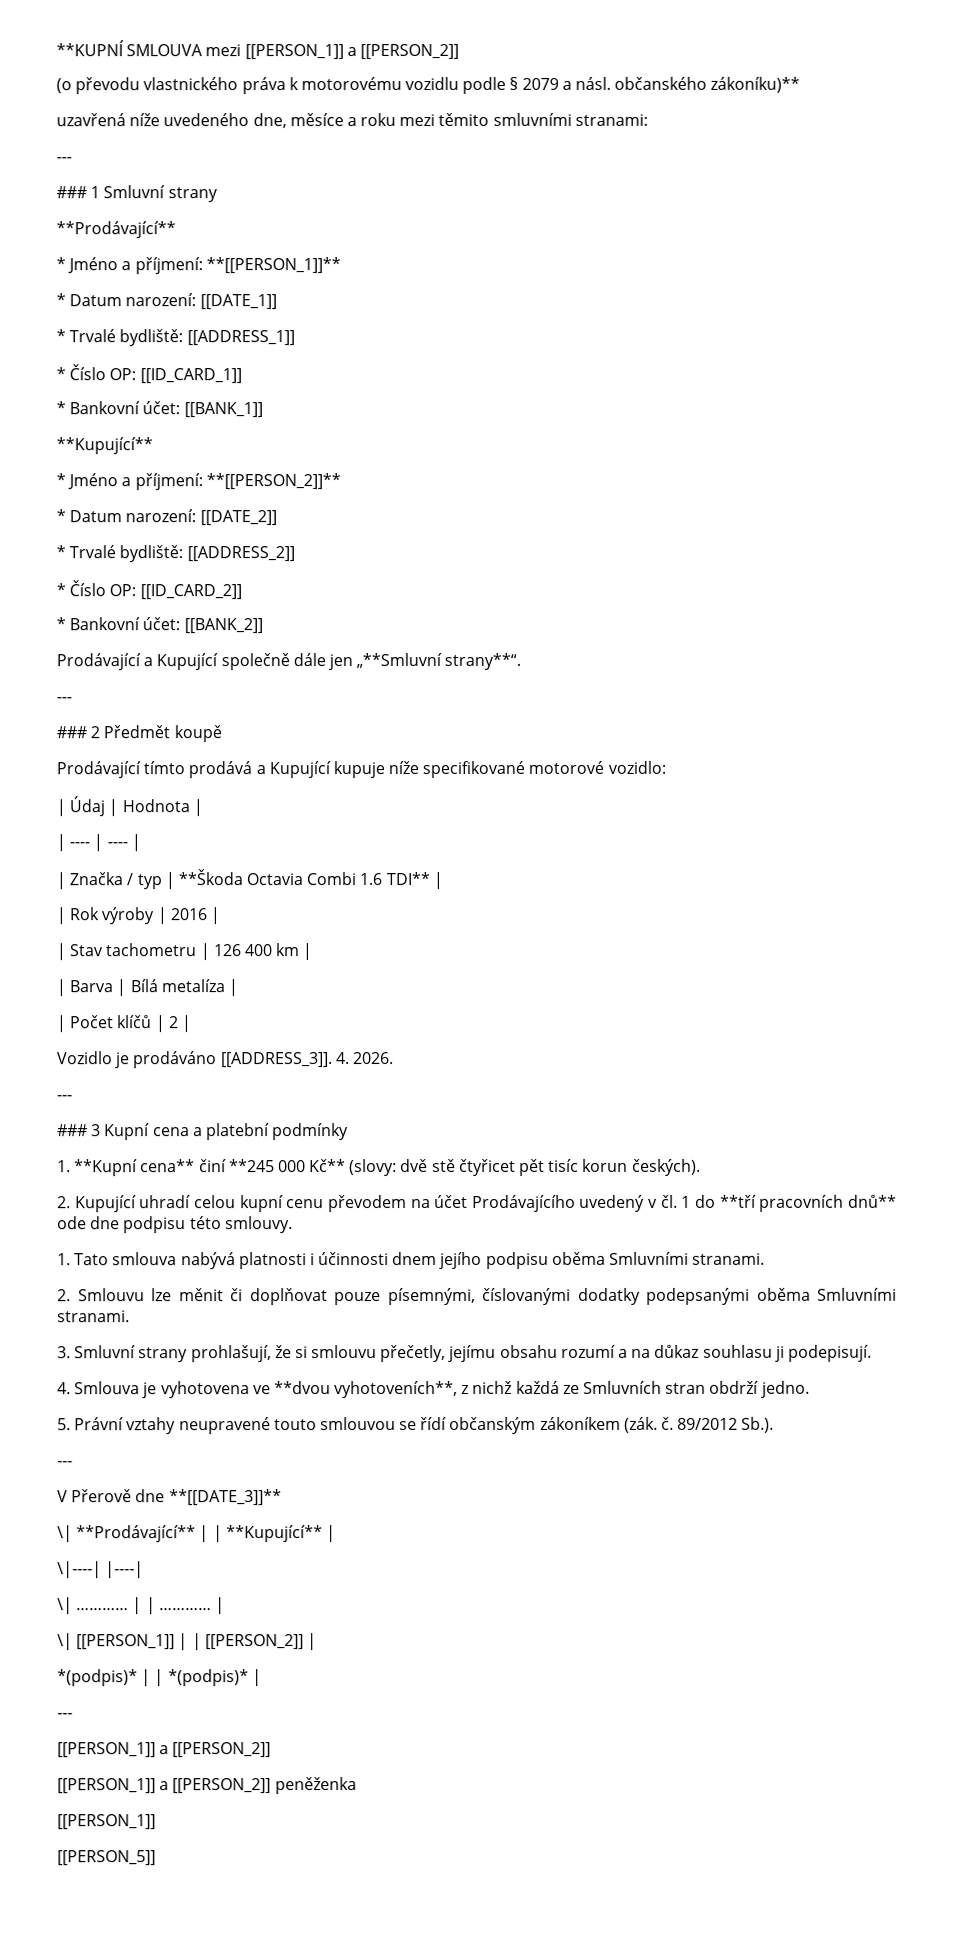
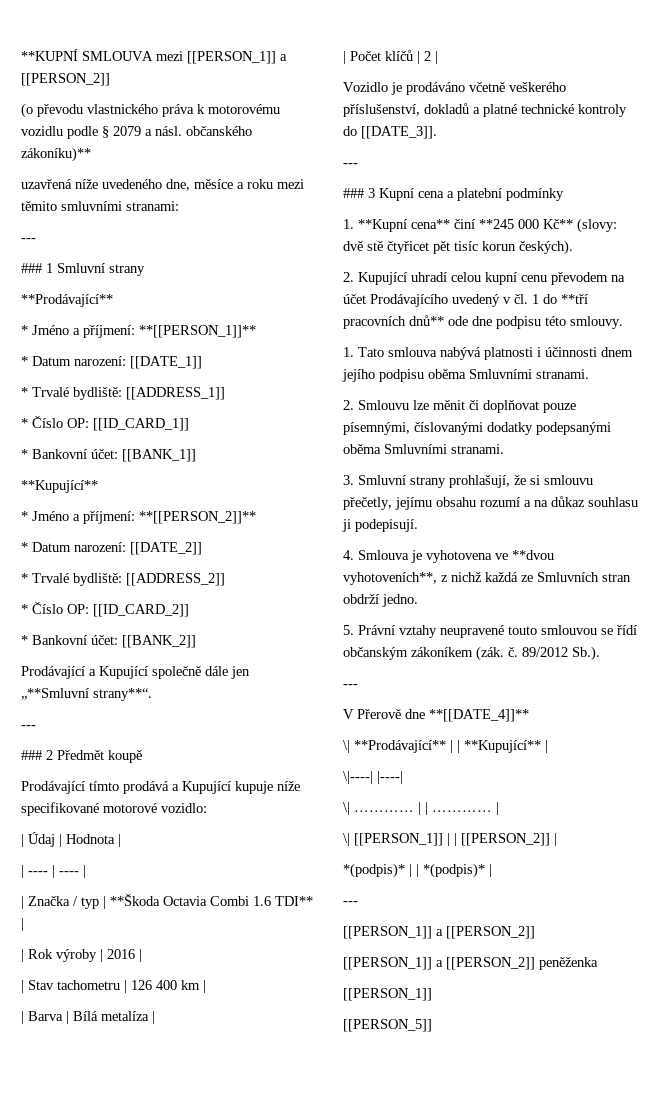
[220,1052,394,1068] [[ADDRESS_3]]. 4. 2026. -> [469,82,566,92] [343,103,627,117] [343,126,437,139] včetně veškerého příslušenství, dokladů a platné technické kontroly do [[DATE_3]].
[168,1489,282,1506] **[[DATE_3]]** -> [429,709,529,722] **[[DATE_4]]**

